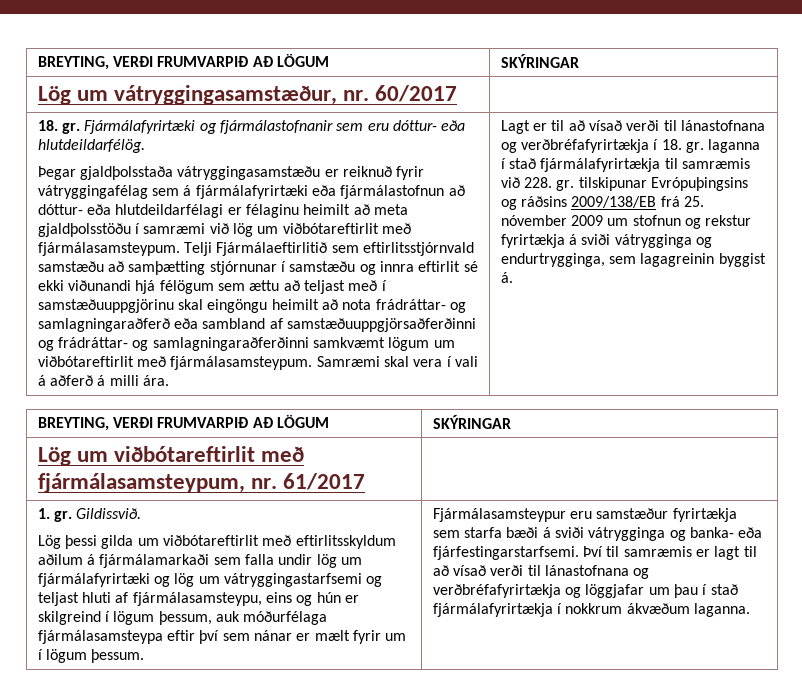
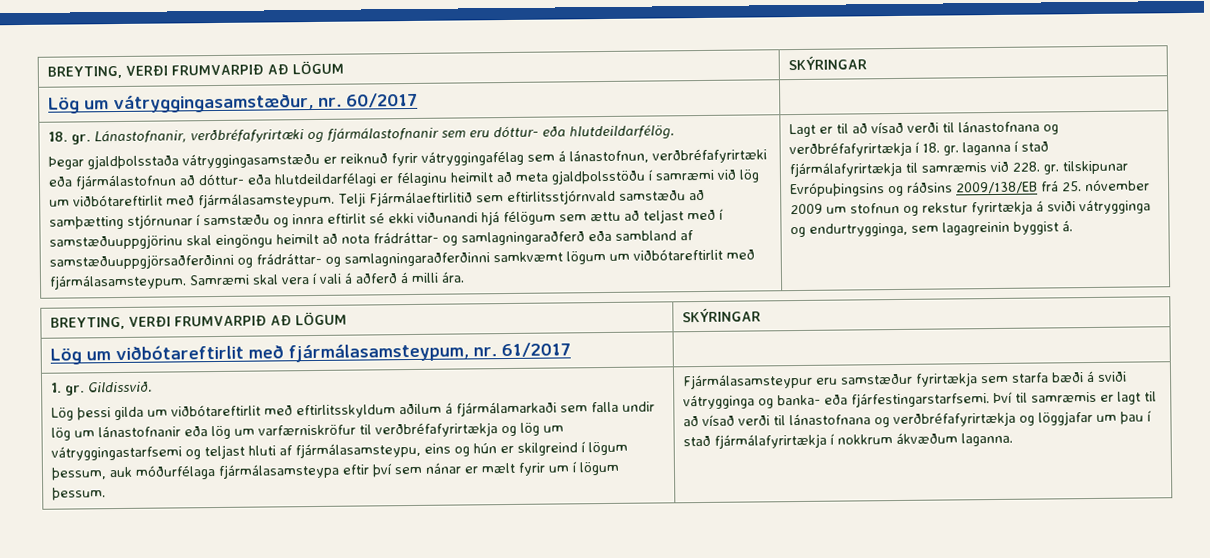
[84,120,196,134] Fjármálafyrirtæki -> [93,128,304,144] Lánastofnanir, verðbréfafyrirtæki
[195,185,308,199] fjármálafyrirtæki -> [568,148,767,164] lánastofnun, verðbréfafyrirtæki
[37,573,150,587] fjármálafyrirtæki -> [97,422,498,440] lánastofnanir eða lög um varfærniskröfur til verðbréfafyrirtækja

